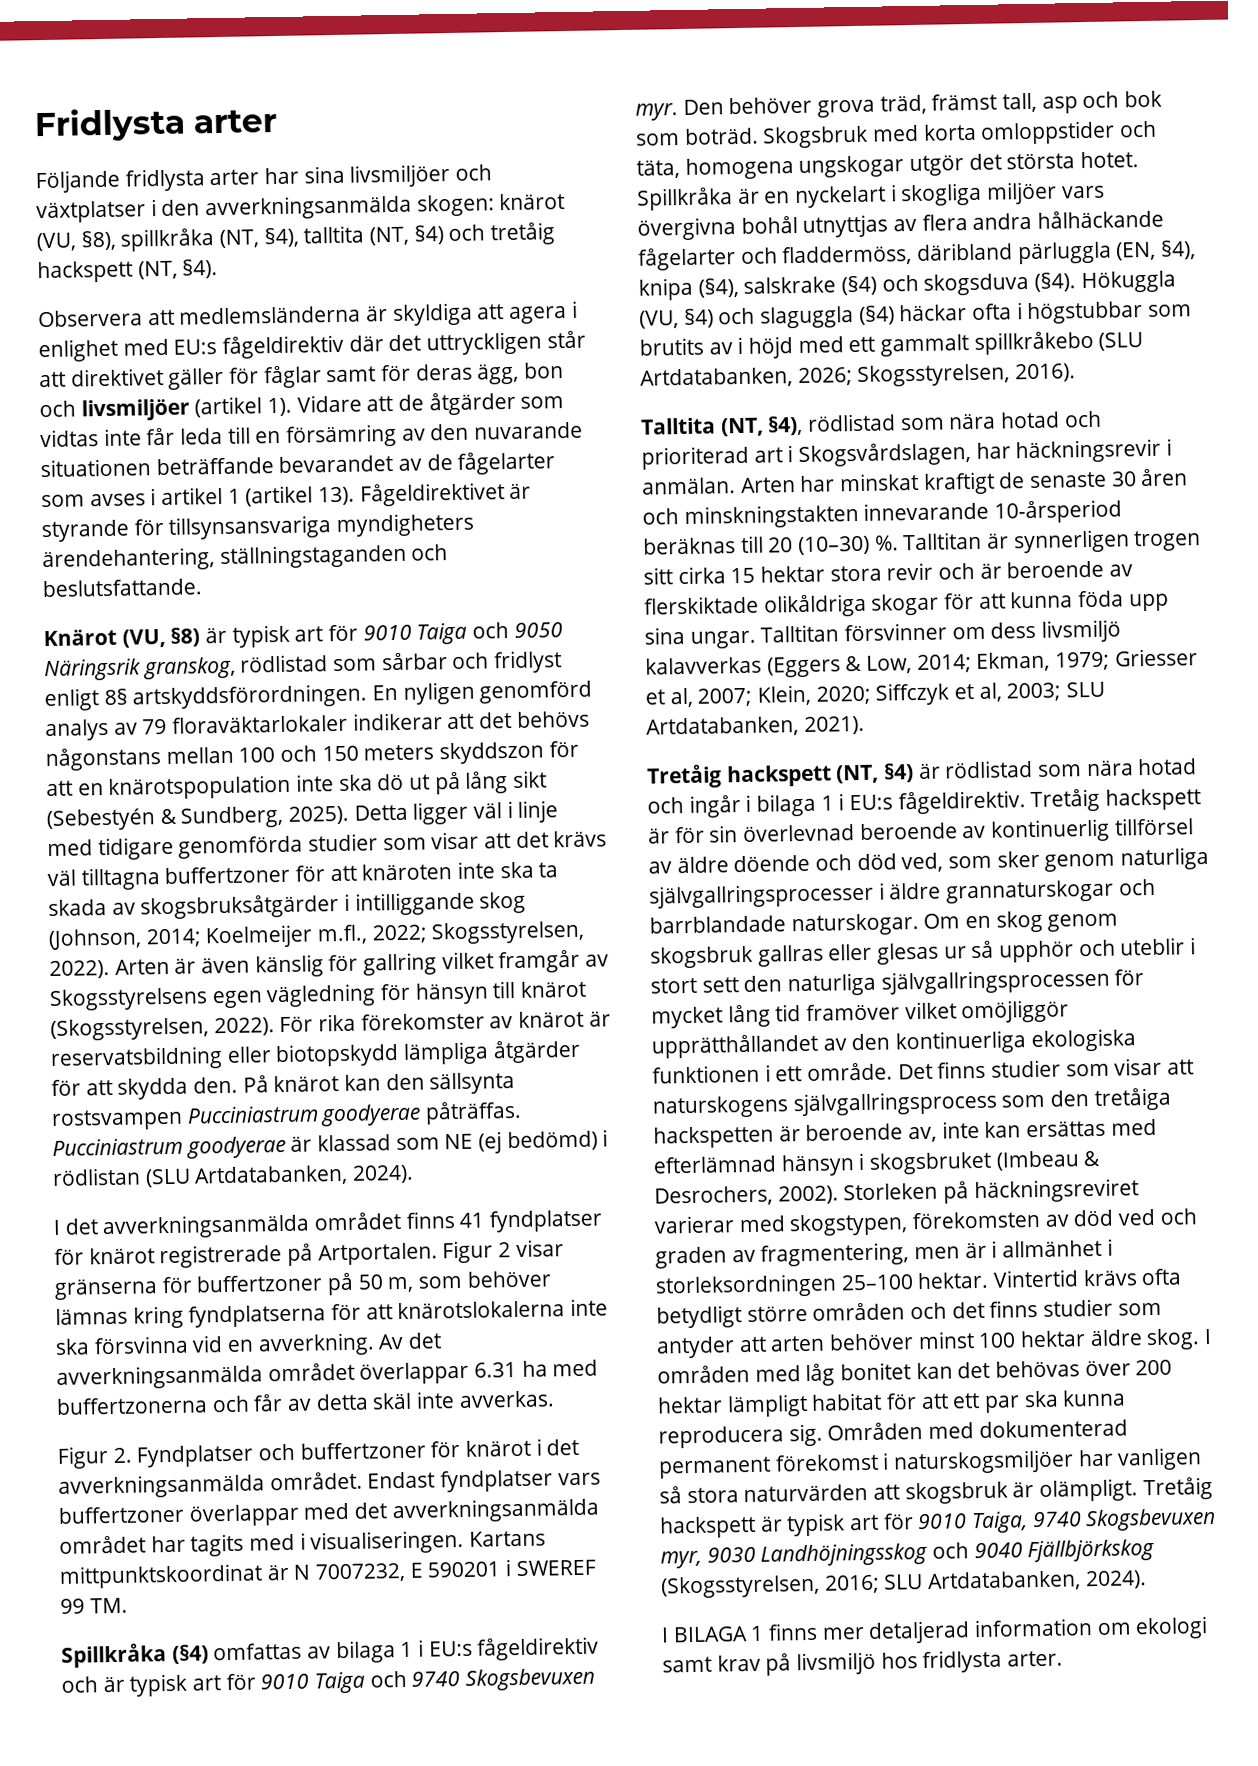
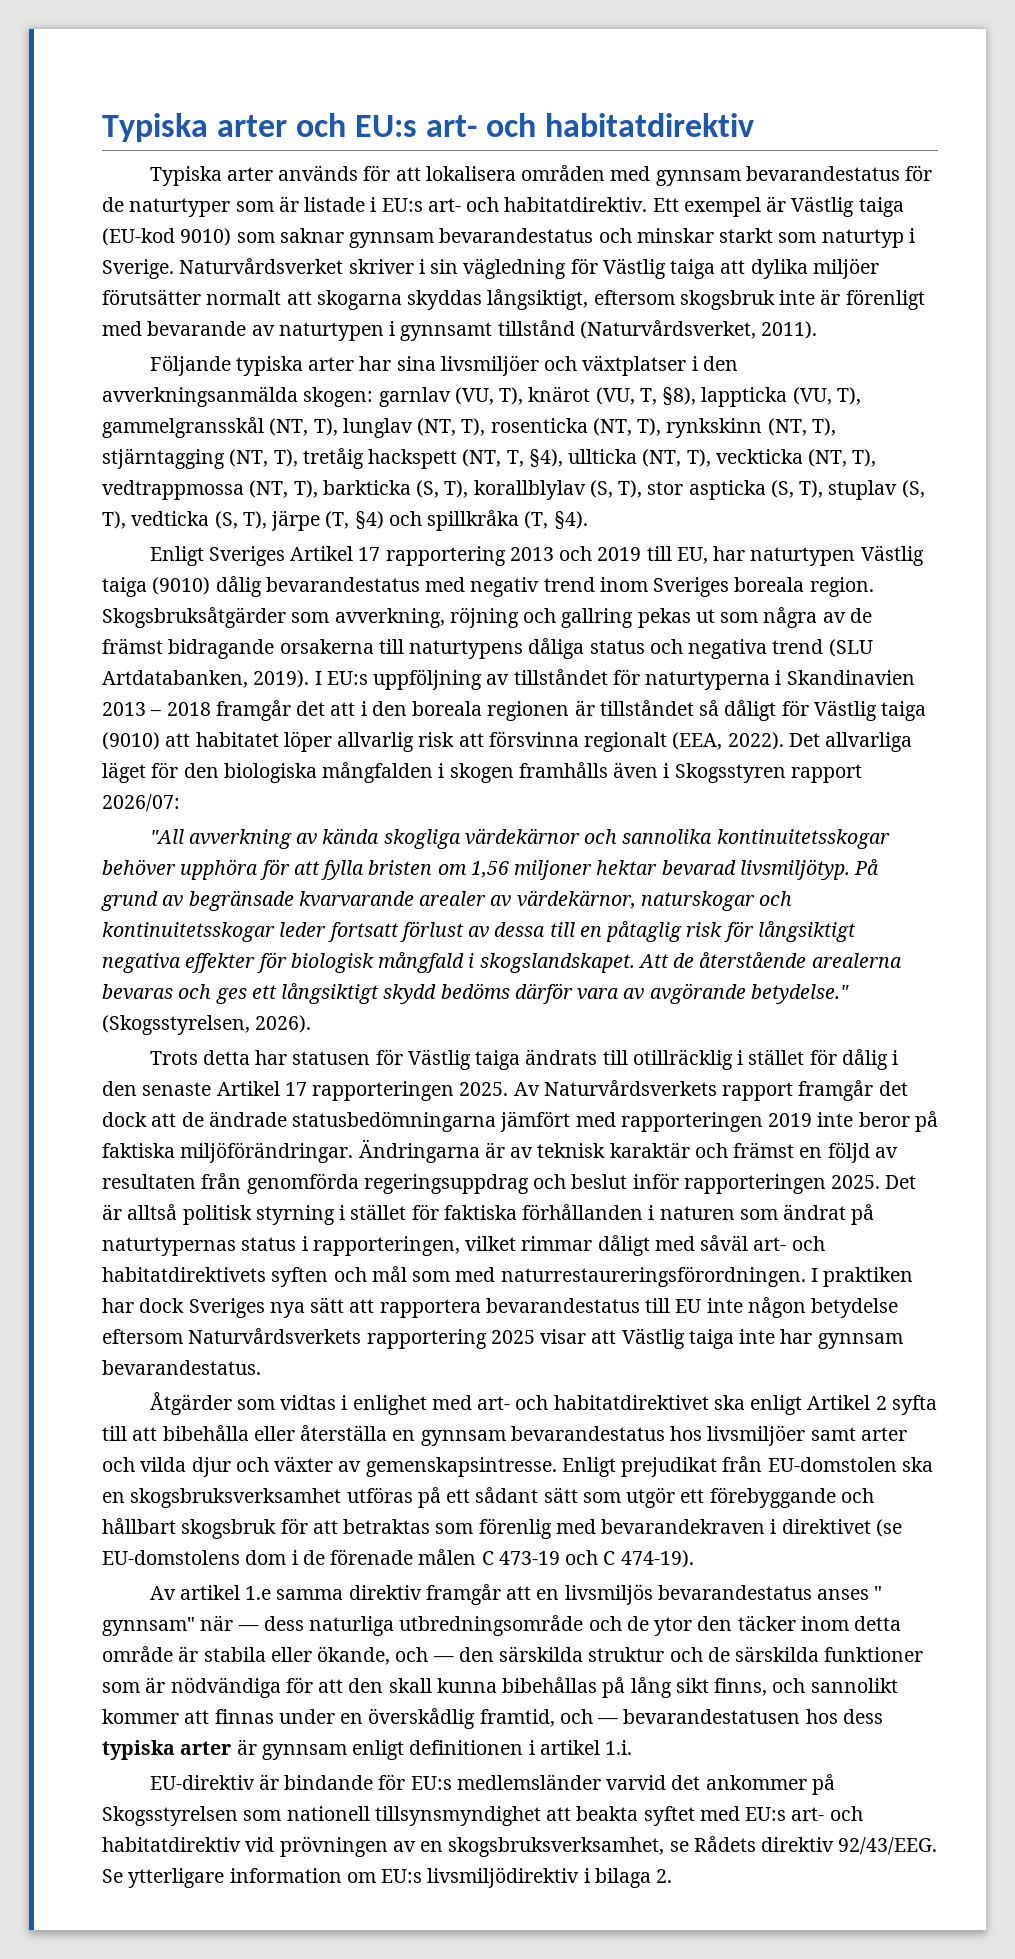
[34,107,277,143] Fridlysta arter -> [102,113,755,142] [149,165,933,186] [102,196,904,217] [102,228,915,248] [102,258,879,279] [102,289,925,310] [102,320,818,341] Typiska arter och EU:s art- och habitatdirektiv // Typiska arter används för att lokalisera områden med gynnsam bevarandestatus för de naturtyper som är listade i EU:s art- och habitatdirektiv. Ett exempel är Västlig taiga (EU-kod 9010) som saknar gynnsam bevarandestatus och minskar starkt som naturtyp i Sverige. Naturvårdsverket skriver i sin vägledning för Västlig taiga att dylika miljöer förutsätter normalt att skogarna skyddas långsiktigt, eftersom skogsbruk inte är förenligt med bevarande av naturtypen i gynnsamt tillstånd (Naturvårdsverket, 2011).
[124,168,205,192] fridlysta -> [235,356,303,376] typiska
[499,193,566,211] [36,222,555,252] [37,259,219,284] [38,300,578,328] [38,330,586,363] [39,362,565,390] [39,391,565,422] [40,421,584,448] [40,451,556,478] [41,482,532,508] [41,512,475,543] [42,543,449,573] [42,578,202,598] [43,622,563,648] [44,650,563,682] [44,680,593,712] [45,710,590,742] [45,740,579,772] [46,770,548,800] [46,800,559,832] [47,830,608,861] [47,861,559,891] [48,891,527,920] [48,920,586,951] [49,949,610,980] [49,980,587,1012] [50,1010,611,1042] [50,1039,581,1072] [51,1071,516,1100] [51,1100,523,1132] [52,1129,609,1159] [52,1164,415,1188] [53,1209,604,1240] [54,1239,564,1269] [54,1270,551,1300] [55,1298,609,1329] [55,1332,443,1357] [56,1359,599,1390] [56,1390,555,1415] [57,1438,580,1469] [58,1469,601,1499] [58,1497,599,1527] [59,1529,547,1557] [59,1559,596,1589] [60,1597,128,1614] [61,1636,600,1668] [61,1667,596,1697] [635,90,1163,121] [636,120,1158,149] [636,151,1140,180] [637,181,1105,211] [637,209,1165,241] [638,240,1197,271] [638,270,1176,301] [639,301,1193,329] [639,330,1144,359] [640,363,1077,389] [640,410,1102,437] [641,438,1173,470] [642,468,1189,495] [642,499,1123,529] [643,529,1202,556] [643,560,1134,585] [644,590,1169,618] [644,619,1122,649] [645,648,1198,678] [645,681,1106,708] [646,715,865,738] [646,758,1198,789] [647,788,1201,818] [648,817,1194,844] [648,846,1210,874] [649,878,1156,909] [649,910,1119,937] [650,937,1197,969] [650,968,1145,997] [651,999,1070,1029] [651,1028,1136,1059] [652,1057,1195,1084] [652,1087,1171,1119] [653,1118,1157,1149] [653,1150,1101,1177] [654,1178,1139,1207] [654,1208,1197,1237] [655,1238,1113,1269] [655,1268,1183,1299] [656,1298,1162,1329] [656,1328,1213,1359] [657,1359,1173,1387] [657,1389,1127,1418] [658,1419,1128,1449] [658,1447,1203,1479] [659,1477,1213,1505] [659,1507,1217,1539] [660,1539,1156,1569] [661,1570,1147,1599] [661,1616,1209,1644] [662,1649,1064,1676] knärot (VU, §8), spillkråka (NT, §4), talltita (NT, §4) och tretåig hackspett (NT, §4). // Observera att medlemsländerna är skyldiga att agera i enlighet med EU:s fågeldirektiv där det uttryckligen står att direktivet gäller för fåglar samt för deras ägg, bon och livsmiljöer (artikel 1). Vidare att de åtgärder som vidtas inte får leda till en försämring av den nuvarande situationen beträffande bevarandet av de fågelarter som avses i artikel 1 (artikel 13). Fågeldirektivet är styrande för tillsynsansvariga myndigheters ärendehantering, ställningstaganden och beslutsfattande. // Knärot (VU, §8) är typisk art för 9010 Taiga och 9050 Näringsrik granskog, rödlistad som sårbar och fridlyst enligt 8§ artskyddsförordningen. En nyligen genomförd analys av 79 floraväktarlokaler indikerar att det behövs någonstans mellan 100 och 150 meters skyddszon för att en knärotspopulation inte ska dö ut på lång sikt (Sebestyén & Sundberg, 2025). Detta ligger väl i linje med tidigare genomförda studier som visar att det krävs väl tilltagna buffertzoner för att knäroten inte ska ta skada av skogsbruksåtgärder i intilliggande skog (Johnson, 2014; Koelmeijer m.fl., 2022; Skogsstyrelsen, 2022). Arten är även känslig för gallring vilket framgår av Skogsstyrelsens egen vägledning för hänsyn till knärot (Skogsstyrelsen, 2022). För rika förekomster av knärot är reservatsbildning eller biotopskydd lämpliga åtgärder för att skydda den. På knärot kan den sällsynta rostsvampen Pucciniastrum goodyerae påträffas. Pucciniastrum goodyerae är klassad som NE (ej bedömd) i rödlistan (SLU Artdatabanken, 2024). // I det avverkningsanmälda området finns 41 fyndplatser för knärot registrerade på Artportalen. Figur 2 visar gränserna för buffertzoner på 50 m, som behöver lämnas kring fyndplatserna för att knärotslokalerna inte ska försvinna vid en avverkning. Av det avverkningsanmälda området överlappar 6.31 ha med buffertzonerna och får av detta skäl inte avverkas. // Figur 2. Fyndplatser och buffertzoner för knärot i det avverkningsanmälda området. Endast fyndplatser vars buffertzoner överlappar med det avverkningsanmälda området har tagits med i visualiseringen. Kartans mittpunktskoordinat är N 7007232, E 590201 i SWEREF 99 TM. // Spillkråka (§4) omfattas av bilaga 1 i EU:s fågeldirektiv och är typisk art för 9010 Taiga och 9740 Skogsbevuxen myr. Den behöver grova träd, främst tall, asp och bok som boträd. Skogsbruk med korta omloppstider och täta, homogena ungskogar utgör det största hotet. Spillkråka är en nyckelart i skogliga miljöer vars övergivna bohål utnyttjas av flera andra hålhäckande fågelarter och fladdermöss, däribland pärluggla (EN, §4), knipa (§4), salskrake (§4) och skogsduva (§4). Hökuggla (VU, §4) och slaguggla (§4) häckar ofta i högstubbar som brutits av i höjd med ett gammalt spillkråkebo (SLU Artdatabanken, 2026; Skogsstyrelsen, 2016). // Talltita (NT, §4), rödlistad som nära hotad och prioriterad art i Skogsvårdslagen, har häckningsrevir i anmälan. Arten har minskat kraftigt de senaste 30 åren och minskningstakten innevarande 10-årsperiod beräknas till 20 (10–30) %. Talltitan är synnerligen trogen sitt cirka 15 hektar stora revir och är beroende av flerskiktade olikåldriga skogar för att kunna föda upp sina ungar. Talltitan försvinner om dess livsmiljö kalavverkas (Eggers & Low, 2014; Ekman, 1979; Griesser et al, 2007; Klein, 2020; Siffczyk et al, 2003; SLU Artdatabanken, 2021). // Tretåig hackspett (NT, §4) är rödlistad som nära hotad och ingår i bilaga 1 i EU:s fågeldirektiv. Tretåig hackspett är för sin överlevnad beroende av kontinuerlig tillförsel av äldre döende och död ved, som sker genom naturliga självgallringsprocesser i äldre grannaturskogar och barrblandade naturskogar. Om en skog genom skogsbruk gallras eller glesas ur så upphör och uteblir i stort sett den naturliga självgallringsprocessen för mycket lång tid framöver vilket omöjliggör upprätthållandet av den kontinuerliga ekologiska funktionen i ett område. Det finns studier som visar att naturskogens självgallringsprocess som den tretåiga hackspetten är beroende av, inte kan ersättas med efterlämnad hänsyn i skogsbruket (Imbeau & Desrochers, 2002). Storleken på häckningsreviret varierar med skogstypen, förekomsten av död ved och graden av fragmentering, men är i allmänhet i storleksordningen 25–100 hektar. Vintertid krävs ofta betydligt större områden och det finns studier som antyder att arten behöver minst 100 hektar äldre skog. I områden med låg bonitet kan det behövas över 200 hektar lämpligt habitat för att ett par ska kunna reproducera sig. Områden med dokumenterad permanent förekomst i naturskogsmiljöer har vanligen så stora naturvärden att skogsbruk är olämpligt. Tretåig hackspett är typisk art för 9010 Taiga, 9740 Skogsbevuxen myr, 9030 Landhöjningsskog och 9040 Fjällbjörkskog (Skogsstyrelsen, 2016; SLU Artdatabanken, 2024). // I BILAGA 1 finns mer detaljerad information om ekologi samt krav på livsmiljö hos fridlysta arter. -> [378,386,861,407] [102,417,836,438] [102,448,877,469] [102,480,925,500] [102,510,588,531] [149,545,924,566] [102,576,874,597] [102,607,872,628] [102,638,873,659] [102,669,915,690] [102,700,927,721] [102,731,913,752] [102,762,862,783] [102,794,180,812] [149,828,890,849] [102,859,880,880] [101,890,793,911] [102,921,856,942] [102,952,902,973] [102,983,849,1004] [102,1015,312,1035] [149,1049,899,1070] [102,1080,908,1101] [102,1111,938,1132] [102,1139,898,1163] [102,1173,917,1194] [102,1204,875,1225] [102,1235,825,1256] [102,1266,914,1287] [102,1297,899,1318] [102,1328,903,1349] [102,1360,261,1375] [149,1392,937,1415] [102,1425,907,1446] [102,1456,933,1477] [102,1487,874,1508] [102,1518,902,1539] [102,1549,694,1568] [149,1584,883,1605] [102,1615,902,1636] [102,1646,924,1665] [102,1677,898,1698] [102,1708,883,1729] [102,1739,633,1760] [149,1774,835,1795] [102,1806,863,1826] [102,1836,938,1857] [102,1867,673,1888] garnlav (VU, T), knärot (VU, T, §8), lappticka (VU, T), gammelgransskål (NT, T), lunglav (NT, T), rosenticka (NT, T), rynkskinn (NT, T), stjärntagging (NT, T), tretåig hackspett (NT, T, §4), ullticka (NT, T), veckticka (NT, T), vedtrappmossa (NT, T), barkticka (S, T), korallblylav (S, T), stor aspticka (S, T), stuplav (S, T), vedticka (S, T), järpe (T, §4) och spillkråka (T, §4). // Enligt Sveriges Artikel 17 rapportering 2013 och 2019 till EU, har naturtypen Västlig taiga (9010) dålig bevarandestatus med negativ trend inom Sveriges boreala region. Skogsbruksåtgärder som avverkning, röjning och gallring pekas ut som några av de främst bidragande orsakerna till naturtypens dåliga status och negativa trend (SLU Artdatabanken, 2019). I EU:s uppföljning av tillståndet för naturtyperna i Skandinavien 2013 – 2018 framgår det att i den boreala regionen är tillståndet så dåligt för Västlig taiga (9010) att habitatet löper allvarlig risk att försvinna regionalt (EEA, 2022). Det allvarliga läget för den biologiska mångfalden i skogen framhålls även i Skogsstyren rapport 2026/07: // "All avverkning av kända skogliga värdekärnor och sannolika kontinuitetsskogar behöver upphöra för att fylla bristen om 1,56 miljoner hektar bevarad livsmiljötyp. På grund av begränsade kvarvarande arealer av värdekärnor, naturskogar och kontinuitetsskogar leder fortsatt förlust av dessa till en påtaglig risk för långsiktigt negativa effekter för biologisk mångfald i skogslandskapet. Att de återstående arealerna bevaras och ges ett långsiktigt skydd bedöms därför vara av avgörande betydelse." (Skogsstyrelsen, 2026). // Trots detta har statusen för Västlig taiga ändrats till otillräcklig i stället för dålig i den senaste Artikel 17 rapporteringen 2025. Av Naturvårdsverkets rapport framgår det dock att de ändrade statusbedömningarna jämfört med rapporteringen 2019 inte beror på faktiska miljöförändringar. Ändringarna är av teknisk karaktär och främst en följd av resultaten från genomförda regeringsuppdrag och beslut inför rapporteringen 2025. Det är alltså politisk styrning i stället för faktiska förhållanden i naturen som ändrat på naturtypernas status i rapporteringen, vilket rimmar dåligt med såväl art- och habitatdirektivets syften och mål som med naturrestaureringsförordningen. I praktiken har dock Sveriges nya sätt att rapportera bevarandestatus till EU inte någon betydelse eftersom Naturvårdsverkets rapportering 2025 visar att Västlig taiga inte har gynnsam bevarandestatus. // Åtgärder som vidtas i enlighet med art- och habitatdirektivet ska enligt Artikel 2 syfta till att bibehålla eller återställa en gynnsam bevarandestatus hos livsmiljöer samt arter och vilda djur och växter av gemenskapsintresse. Enligt prejudikat från EU-domstolen ska en skogsbruksverksamhet utföras på ett sådant sätt som utgör ett förebyggande och hållbart skogsbruk för att betraktas som förenlig med bevarandekraven i direktivet (se EU-domstolens dom i de förenade målen C 473-19 och C 474-19). // Av artikel 1.e samma direktiv framgår att en livsmiljös bevarandestatus anses " gynnsam" när — dess naturliga utbredningsområde och de ytor den täcker inom detta område är stabila eller ökande, och — den särskilda struktur och de särskilda funktioner som är nödvändiga för att den skall kunna bibehållas på lång sikt finns, och sannolikt kommer att finnas under en överskådlig framtid, och — bevarandestatusen hos dess typiska arter är gynnsam enligt definitionen i artikel 1.i. // EU-direktiv är bindande för EU:s medlemsländer varvid det ankommer på Skogsstyrelsen som nationell tillsynsmyndighet att beakta syftet med EU:s art- och habitatdirektiv vid prövningen av en skogsbruksverksamhet, se Rådets direktiv 92/43/EEG. Se ytterligare information om EU:s livsmiljödirektiv i bilaga 2.

